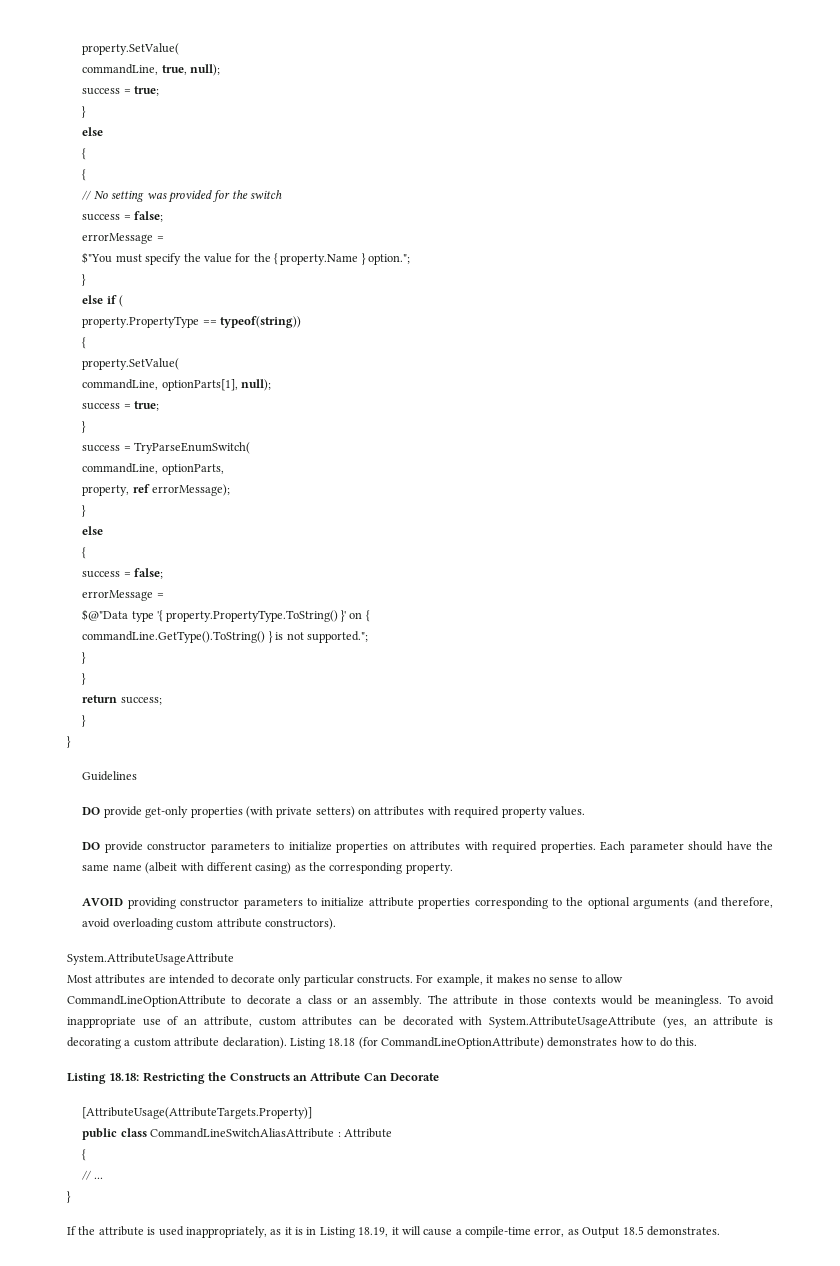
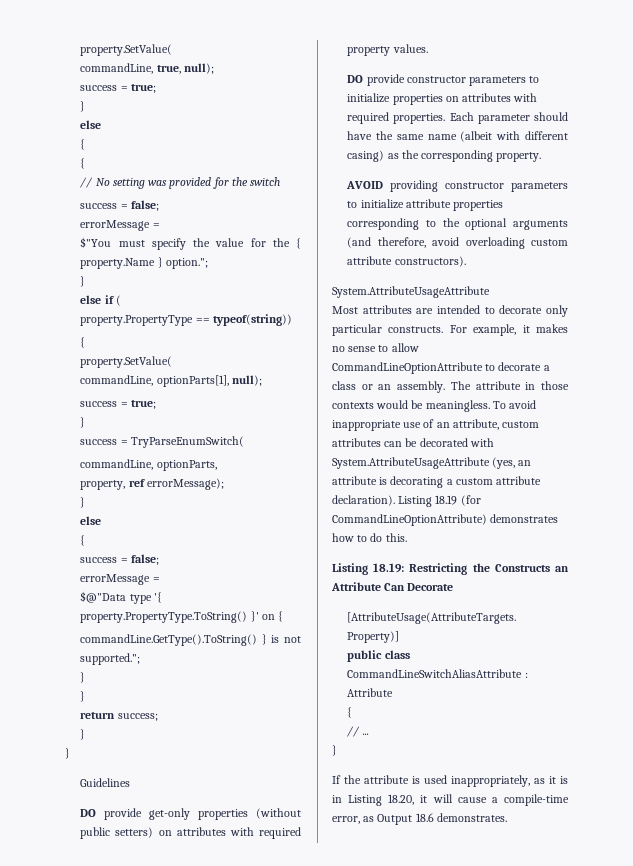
[245,806,313,818] (with private -> [256,808,301,819] [80,827,111,839] (without public
[328,1038,356,1046] 18.18 -> [435,495,458,505] 18.19
[109,1073,140,1081] 18.18: -> [373,563,405,573] 18.19:
[358,1227,389,1237] 18.19, -> [388,794,415,805] 18.20,
[622,1226,644,1235] 18.5 -> [415,813,434,822] 18.6

